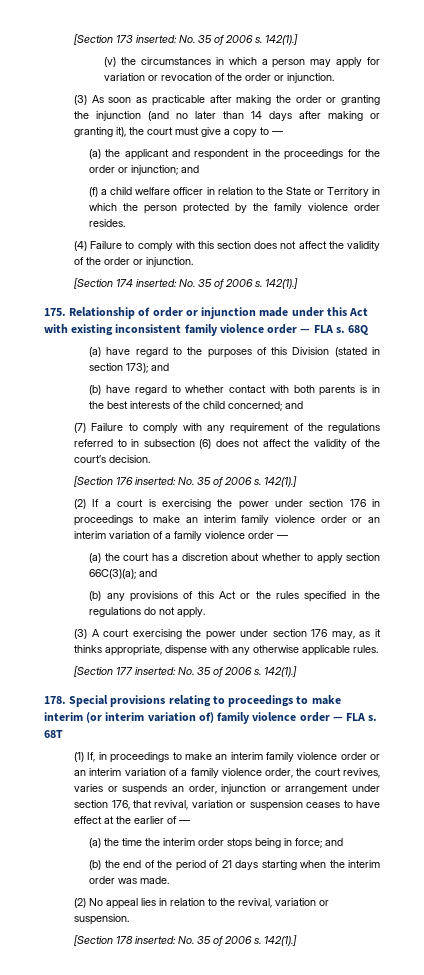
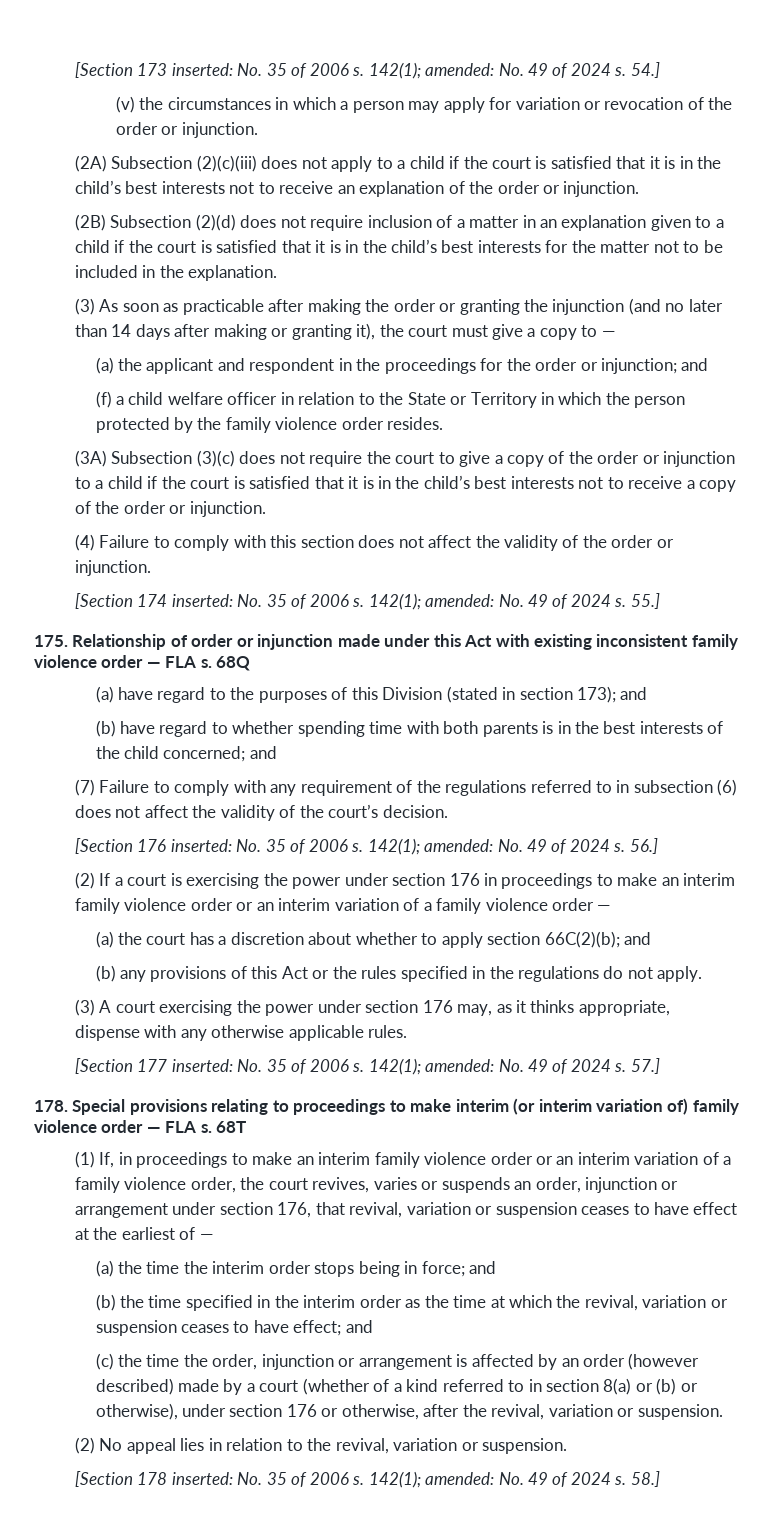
[265,34,299,45] 142(1).] -> [368,62,660,79] 142(1); amended: No. 49 of 2024 s. 54.]
(335, 78) none -> [74,155,722,172] [74,180,640,197] [74,214,724,231] [74,239,723,253] [74,265,278,281] // (2A) Subsection (2)(c)(iii) does not apply to a child if the court is satisfied that it is in the child’s best interests not to receive an explanation of the order or injunction. // (2B) Subsection (2)(d) does not require inclusion of a matter in an explanation given to a child if the court is satisfied that it is in the child’s best interests for the matter not to be included in the explanation.
(126, 223) none -> [74,450,736,467] [74,475,737,492] [74,501,266,517] // (3A) Subsection (3)(c) does not require the court to give a copy of the order or injunction to a child if the court is satisfied that it is in the child’s best interests not to receive a copy of the order or injunction.
[265,278,299,289] 142(1).] -> [368,593,660,610] 142(1); amended: No. 49 of 2024 s. 55.]
[229,385,267,393] contact -> [297,721,403,737] spending time
[264,476,298,487] 142(1).] -> [367,838,658,855] 142(1); amended: No. 49 of 2024 s. 56.]
[89,569,137,579] 66C(3)(a); -> [544,931,620,948] 66C(2)(b);
[264,666,298,677] 142(1).] -> [368,1058,660,1075] 142(1); amended: No. 49 of 2024 s. 57.]
[134,816,165,824] earlier -> [121,1227,175,1240] earliest
[123,860,380,871] [89,876,170,884] end of the period of 21 days starting when the interim order was made. -> [148,1295,728,1311] [95,1320,373,1336] [95,1353,700,1370] [95,1378,698,1395] [95,1403,723,1420] time specified in the interim order as the time at which the revival, variation or suspension ceases to have effect; and // (c) the time the order, injunction or arrangement is affected by an order (however described) made by a court (whether of a kind referred to in section 8(a) or (b) or otherwise), under section 176 or otherwise, after the revival, variation or suspension.
[264,935,298,946] 142(1).] -> [368,1471,660,1488] 142(1); amended: No. 49 of 2024 s. 58.]

